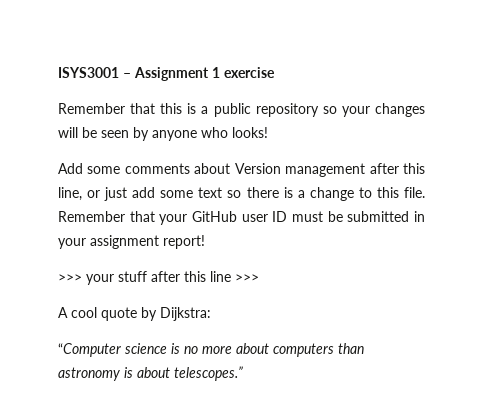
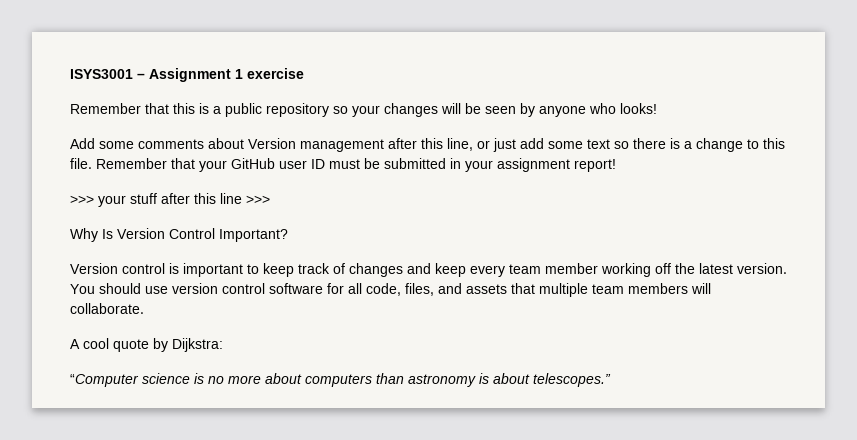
(259, 278) none -> [70,228,288,242] [70,263,787,277] [70,283,711,297] [70,303,144,314] // Why Is Version Control Important? // Version control is important to keep track of changes and keep every team member working off the latest version. You should use version control software for all code, files, and assets that multiple team members will collaborate.

